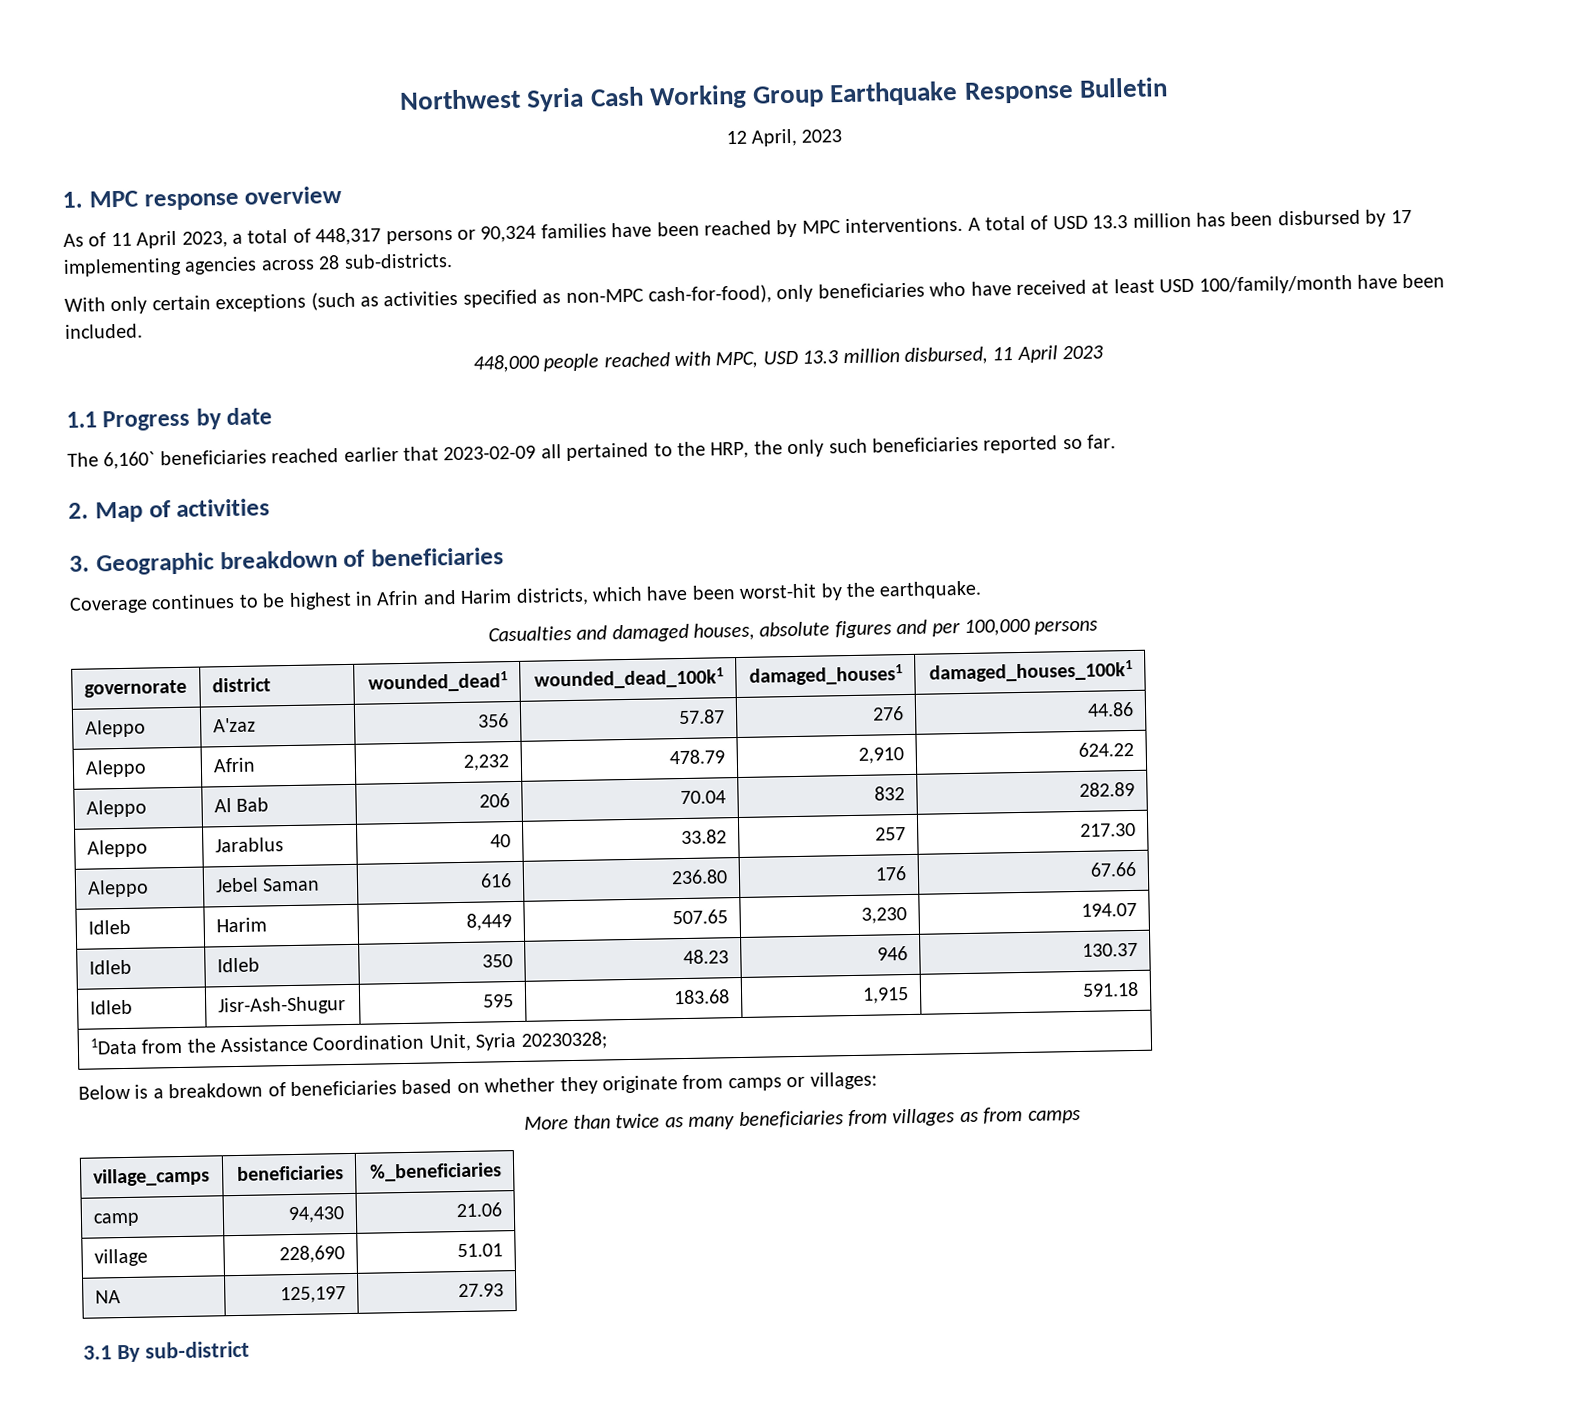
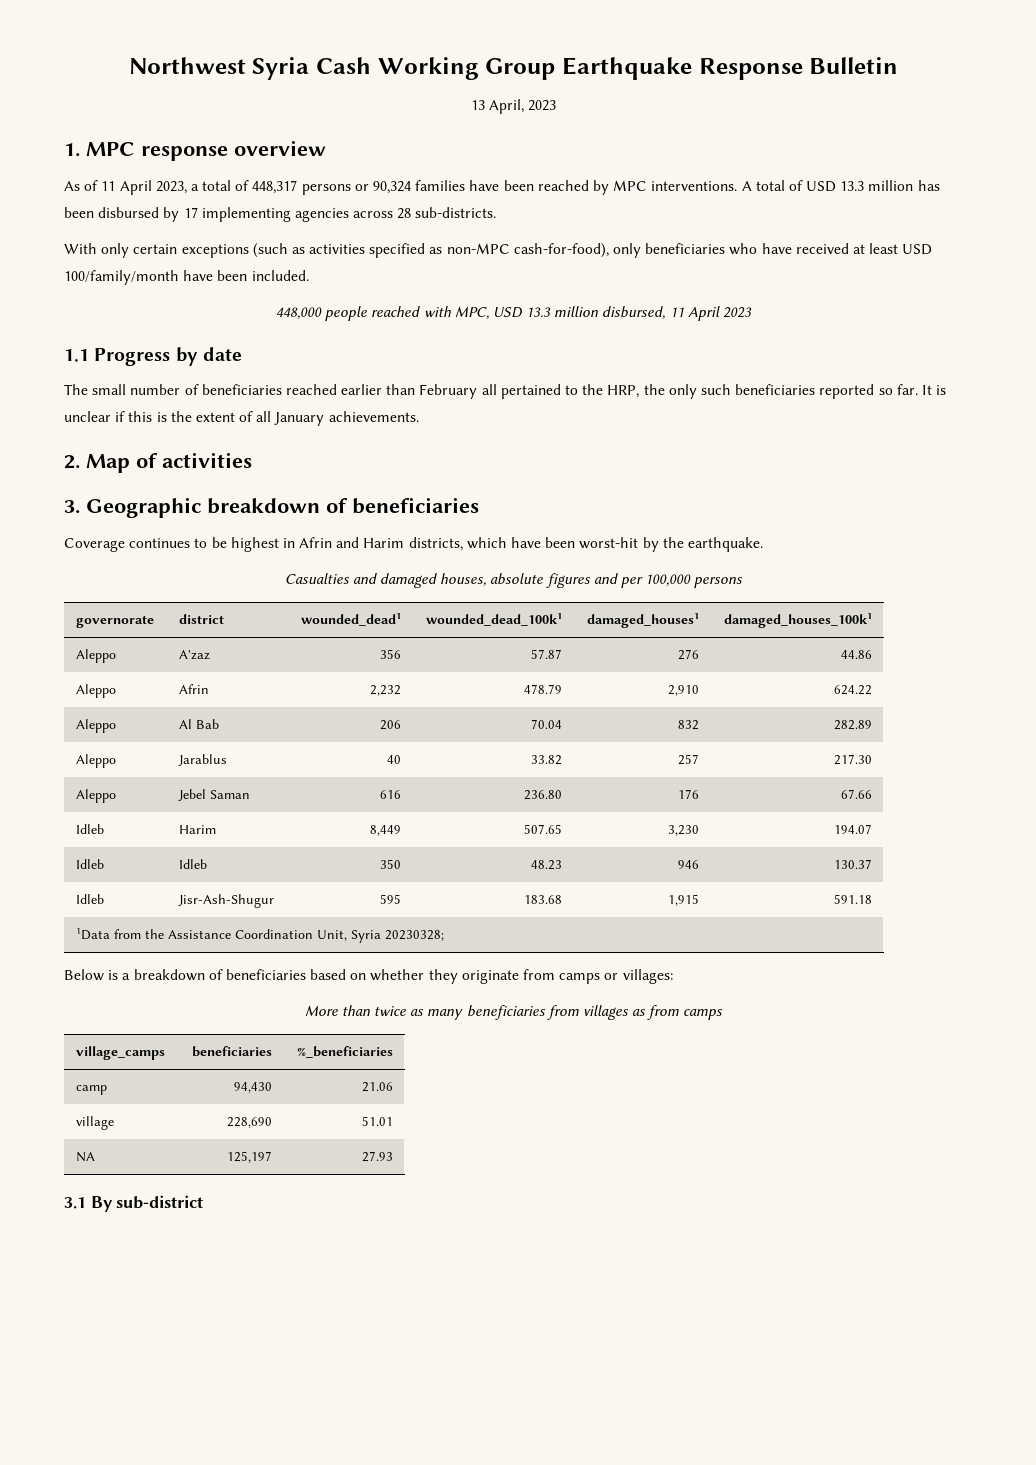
[725,130,747,145] 12 -> [470,100,485,110] 13
[103,451,156,470] 6,160` -> [92,384,199,395] small number of
[403,445,537,461] that 2023-02-09 -> [386,384,478,399] than February
(1117, 441) none -> [921,385,947,395] [64,411,419,426] It is unclear if this is the extent of all January achievements.

